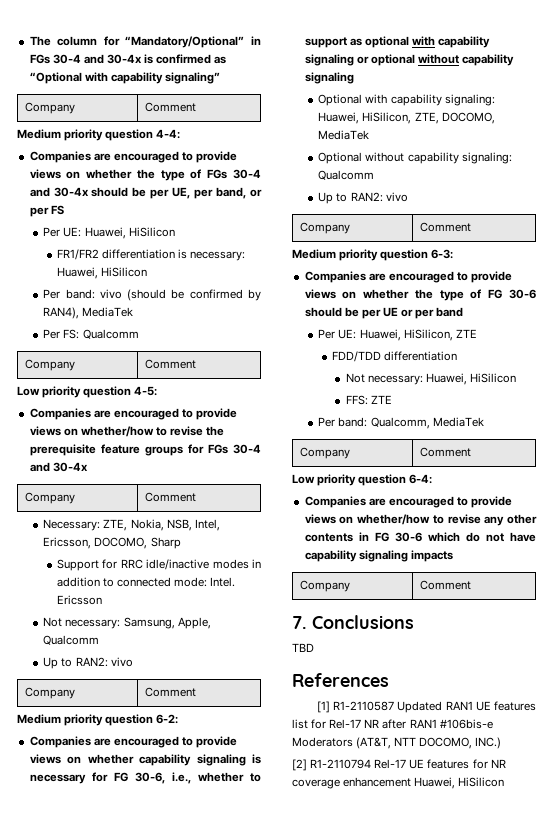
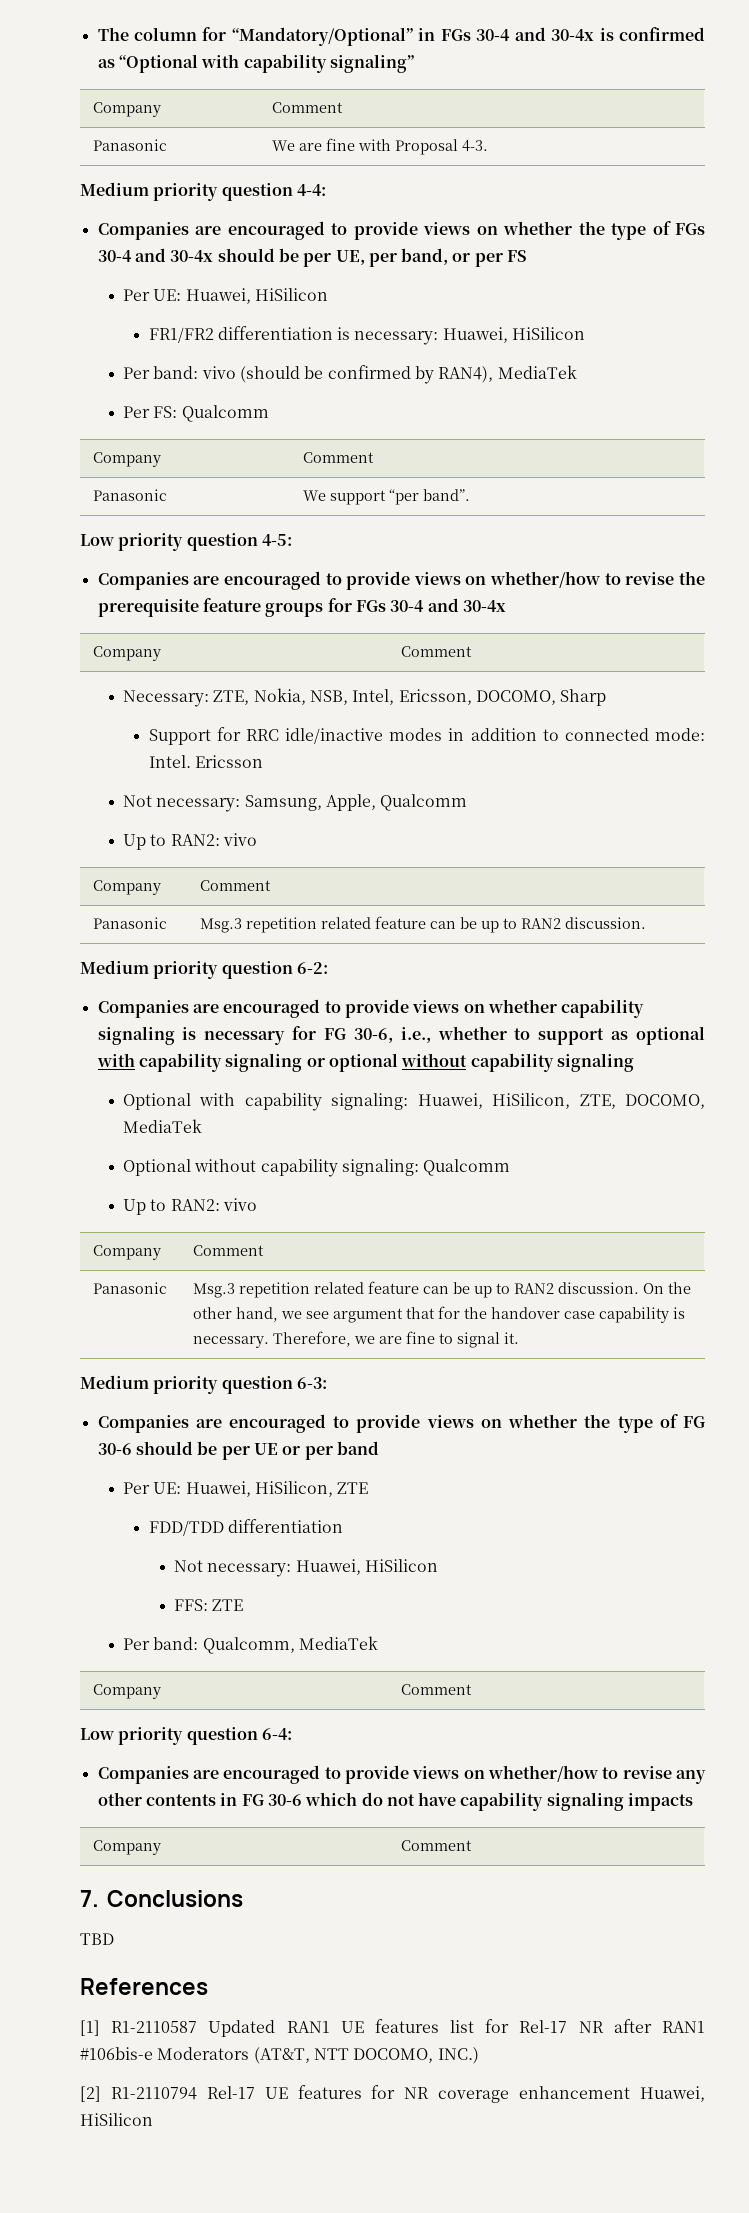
(197, 107) none -> [92,139,167,151] [271,138,488,155] // Panasonic | We are fine with Proposal 4-3.
(197, 364) none -> [92,489,167,501] [302,489,470,505] // Panasonic | We support “per band”.
(197, 692) none -> [92,917,167,929] [199,916,646,933] // Panasonic | Msg.3 repetition related feature can be up to RAN2 discussion.
(472, 227) none -> [92,1282,167,1294] [192,1281,691,1298] [192,1306,685,1323] [192,1331,519,1348] // Panasonic | Msg.3 repetition related feature can be up to RAN2 discussion. On the other hand, we see argument that for the handover case capability is necessary. Therefore, we are fine to signal it.

